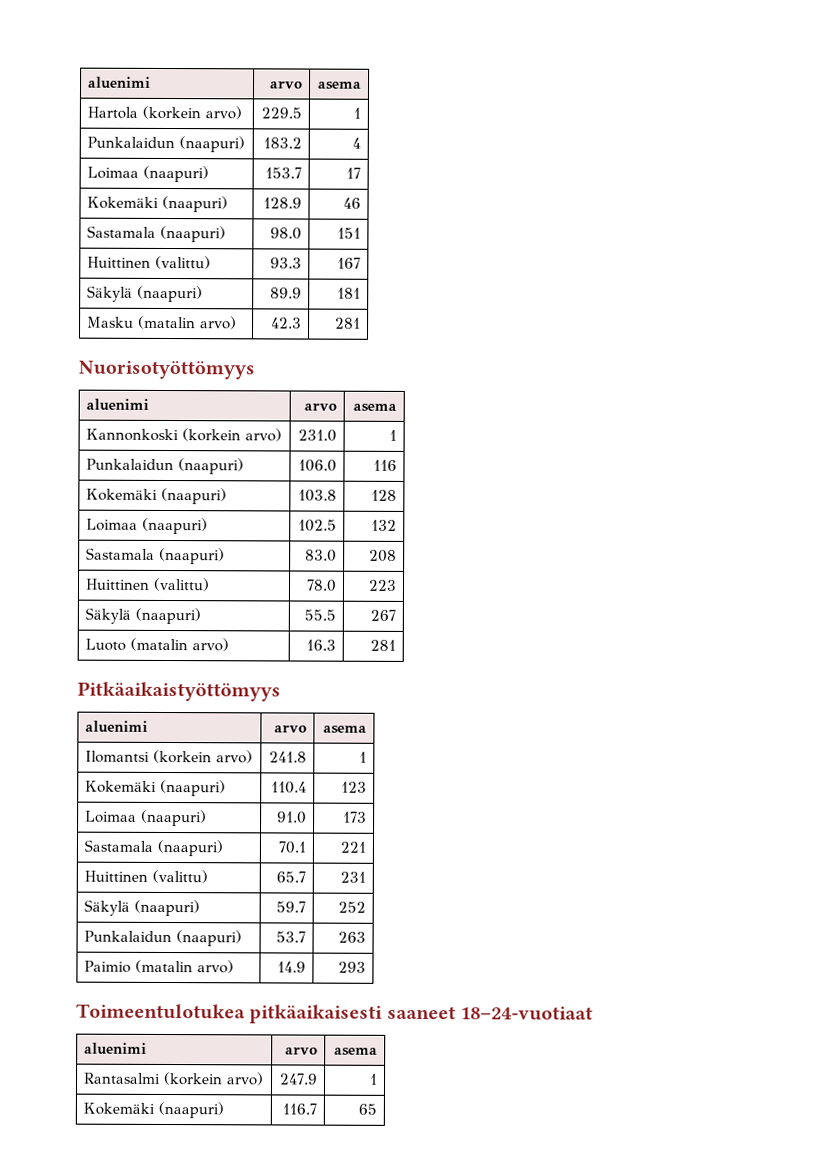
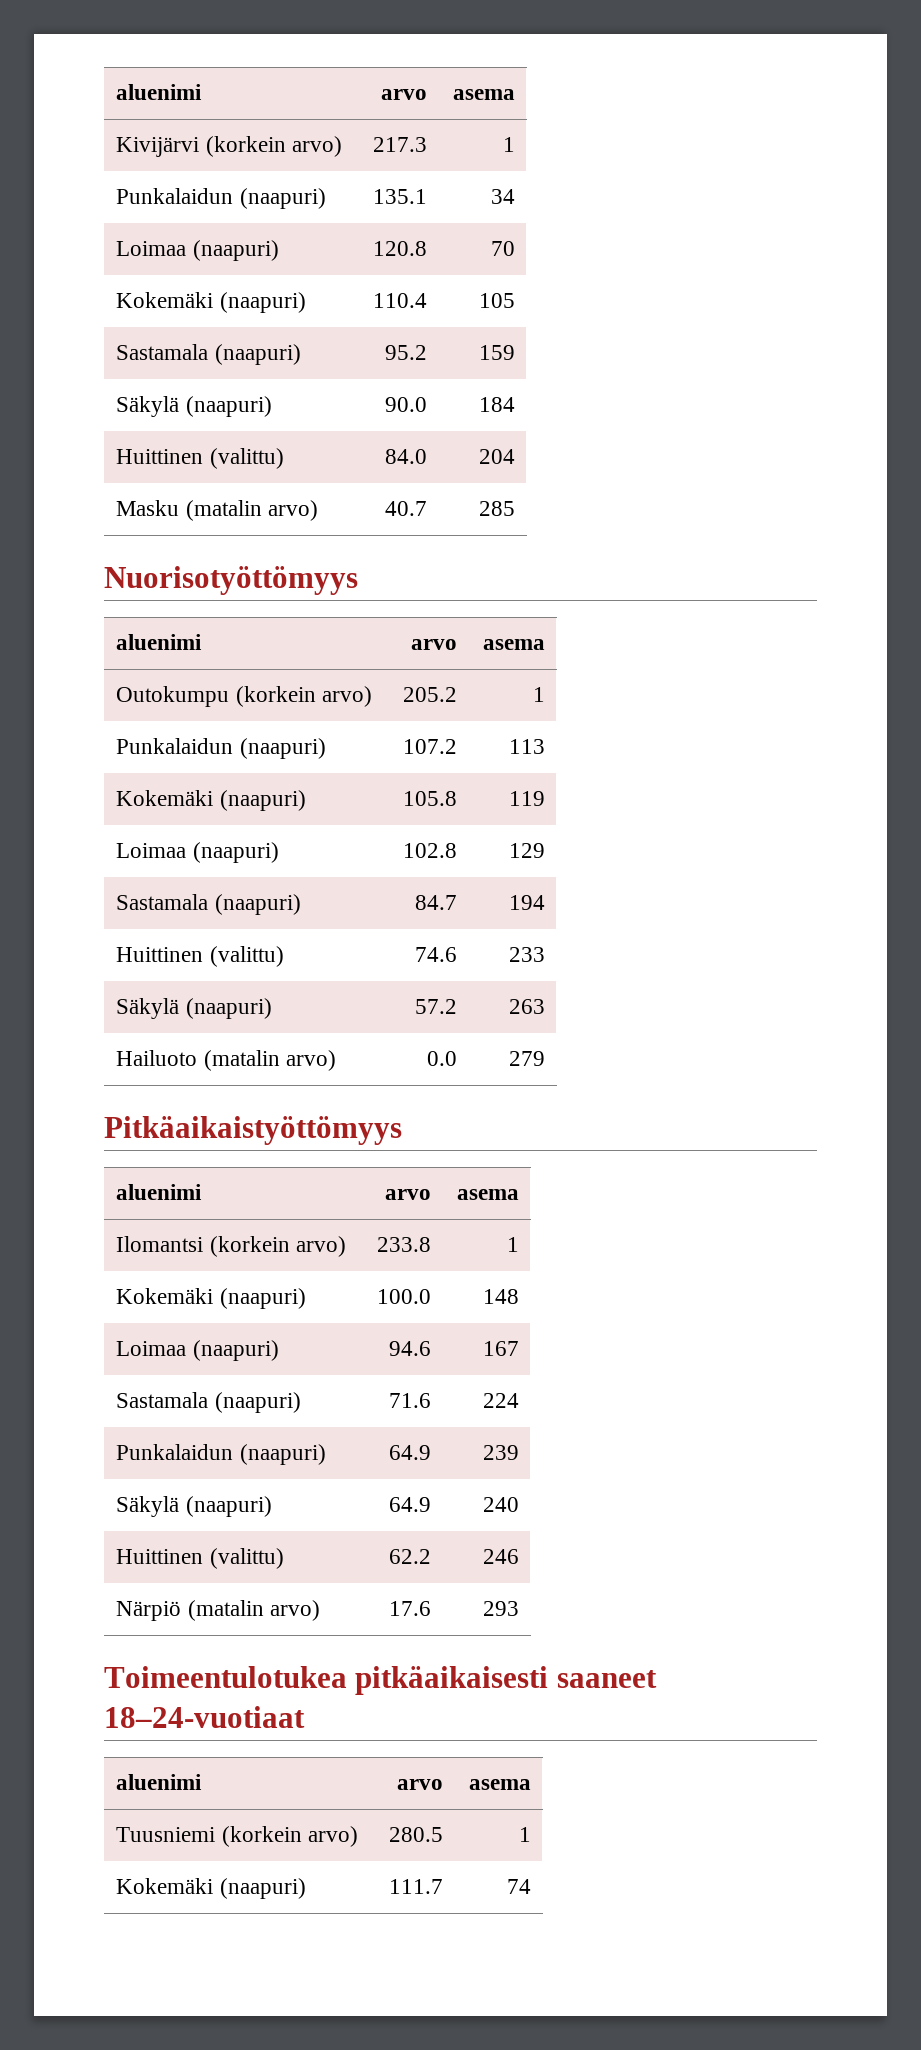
[86,76,151,89] [270,81,304,89] [317,81,363,90] [86,105,242,120] [261,107,303,119] [353,107,362,119] [86,136,245,153] [263,137,303,149] [352,137,362,149] [86,165,209,183] [265,167,303,179] [346,167,362,179] [86,195,228,213] [263,197,303,209] [343,197,362,209] [86,225,226,243] [270,227,303,240] [337,227,362,239] [86,255,211,270] [270,257,303,269] [337,257,362,269] [86,285,203,303] [270,287,303,299] [337,287,362,299] aluenimi | arvo | asema // Hartola (korkein arvo) | 229.5 | 1 // Punkalaidun (naapuri) | 183.2 | 4 // Loimaa (naapuri) | 153.7 | 17 // Kokemäki (naapuri) | 128.9 | 46 // Sastamala (naapuri) | 98.0 | 151 // Huittinen (valittu) | 93.3 | 167 // Säkylä (naapuri) | 89.9 | 181 -> [116,84,203,100] [380,89,427,100] [452,89,515,100] [116,136,342,157] [372,137,427,152] [502,137,515,152] [116,188,326,209] [372,189,427,204] [490,189,515,204] [116,240,279,261] [372,241,427,256] [490,241,515,256] [116,292,306,313] [372,293,427,308] [478,293,515,308] [116,344,301,365] [384,345,427,360] [478,345,515,360] [116,396,272,417] [384,397,427,412] [478,397,515,412] [116,448,284,469] [384,449,427,464] [478,449,515,464] aluenimi | arvo | asema // Kivijärvi (korkein arvo) | 217.3 | 1 // Punkalaidun (naapuri) | 135.1 | 34 // Loimaa (naapuri) | 120.8 | 70 // Kokemäki (naapuri) | 110.4 | 105 // Sastamala (naapuri) | 95.2 | 159 // Säkylä (naapuri) | 90.0 | 184 // Huittinen (valittu) | 84.0 | 204
[271,317,303,329] [335,317,362,329] 42.3 | 281 -> [384,501,427,516] [478,501,515,516] 40.7 | 285
[85,428,282,442] [298,429,338,442] [389,429,398,441] [85,458,244,475] [298,459,338,472] [373,459,398,471] [85,487,227,505] [298,489,338,502] [371,489,398,501] [85,517,208,535] [298,519,338,532] [371,519,398,531] [85,547,225,565] [305,549,338,562] [369,549,398,562] [84,577,210,592] [306,579,338,592] [368,579,398,591] [84,607,201,625] [304,609,337,621] [370,609,397,621] [84,637,229,652] [306,639,337,651] [370,639,397,651] Kannonkoski (korkein arvo) | 231.0 | 1 // Punkalaidun (naapuri) | 106.0 | 116 // Kokemäki (naapuri) | 103.8 | 128 // Loimaa (naapuri) | 102.5 | 132 // Sastamala (naapuri) | 83.0 | 208 // Huittinen (valittu) | 78.0 | 223 // Säkylä (naapuri) | 55.5 | 267 // Luoto (matalin arvo) | 16.3 | 281 -> [116,686,372,707] [402,687,457,702] [532,687,545,702] [116,738,326,759] [402,739,457,754] [508,739,545,754] [116,790,306,811] [402,791,457,806] [508,791,545,806] [116,842,279,863] [402,843,457,858] [508,843,545,858] [116,894,301,915] [414,895,457,910] [508,895,545,910] [116,946,284,967] [414,947,457,962] [508,947,545,962] [116,998,272,1019] [414,999,457,1014] [508,999,545,1014] [116,1050,336,1071] [426,1051,457,1066] [508,1051,545,1066] Outokumpu (korkein arvo) | 205.2 | 1 // Punkalaidun (naapuri) | 107.2 | 113 // Kokemäki (naapuri) | 105.8 | 119 // Loimaa (naapuri) | 102.8 | 129 // Sastamala (naapuri) | 84.7 | 194 // Huittinen (valittu) | 74.6 | 233 // Säkylä (naapuri) | 57.2 | 263 // Hailuoto (matalin arvo) | 0.0 | 279
[269,751,308,763] [359,751,368,763] [84,779,226,797] [271,781,308,794] [341,781,368,793] [84,809,207,827] [277,811,308,824] [343,811,368,823] [83,839,223,857] [278,841,307,854] [340,841,367,853] [83,869,208,884] [276,871,307,883] [340,871,367,883] [83,899,200,917] [276,901,307,913] [338,901,367,913] [83,930,242,947] [276,931,307,943] [338,931,367,943] [83,959,234,974] [277,961,307,973] 241.8 | 1 // Kokemäki (naapuri) | 110.4 | 123 // Loimaa (naapuri) | 91.0 | 173 // Sastamala (naapuri) | 70.1 | 221 // Huittinen (valittu) | 65.7 | 231 // Säkylä (naapuri) | 59.7 | 252 // Punkalaidun (naapuri) | 53.7 | 263 // Paimio (matalin arvo) | 14.9 -> [376,1237,431,1252] [506,1237,519,1252] [116,1288,306,1309] [376,1289,431,1304] [482,1289,519,1304] [116,1340,279,1361] [388,1341,431,1356] [482,1341,519,1356] [116,1392,301,1413] [388,1393,431,1408] [482,1393,519,1408] [116,1444,326,1465] [388,1445,431,1460] [482,1445,519,1460] [116,1496,272,1517] [388,1497,431,1512] [482,1497,519,1512] [116,1548,284,1569] [388,1549,431,1564] [482,1549,519,1564] [116,1600,320,1621] [388,1601,431,1616] 233.8 | 1 // Kokemäki (naapuri) | 100.0 | 148 // Loimaa (naapuri) | 94.6 | 167 // Sastamala (naapuri) | 71.6 | 224 // Punkalaidun (naapuri) | 64.9 | 239 // Säkylä (naapuri) | 64.9 | 240 // Huittinen (valittu) | 62.2 | 246 // Närpiö (matalin arvo) | 17.6
[83,1071,264,1086] [280,1073,319,1085] [370,1073,379,1085] [82,1101,224,1119] [282,1103,318,1115] [358,1103,378,1115] Rantasalmi (korkein arvo) | 247.9 | 1 // Kokemäki (naapuri) | 116.7 | 65 -> [116,1826,358,1847] [388,1827,443,1842] [518,1827,531,1842] [116,1878,306,1899] [388,1879,443,1894] [506,1879,531,1894] Tuusniemi (korkein arvo) | 280.5 | 1 // Kokemäki (naapuri) | 111.7 | 74

